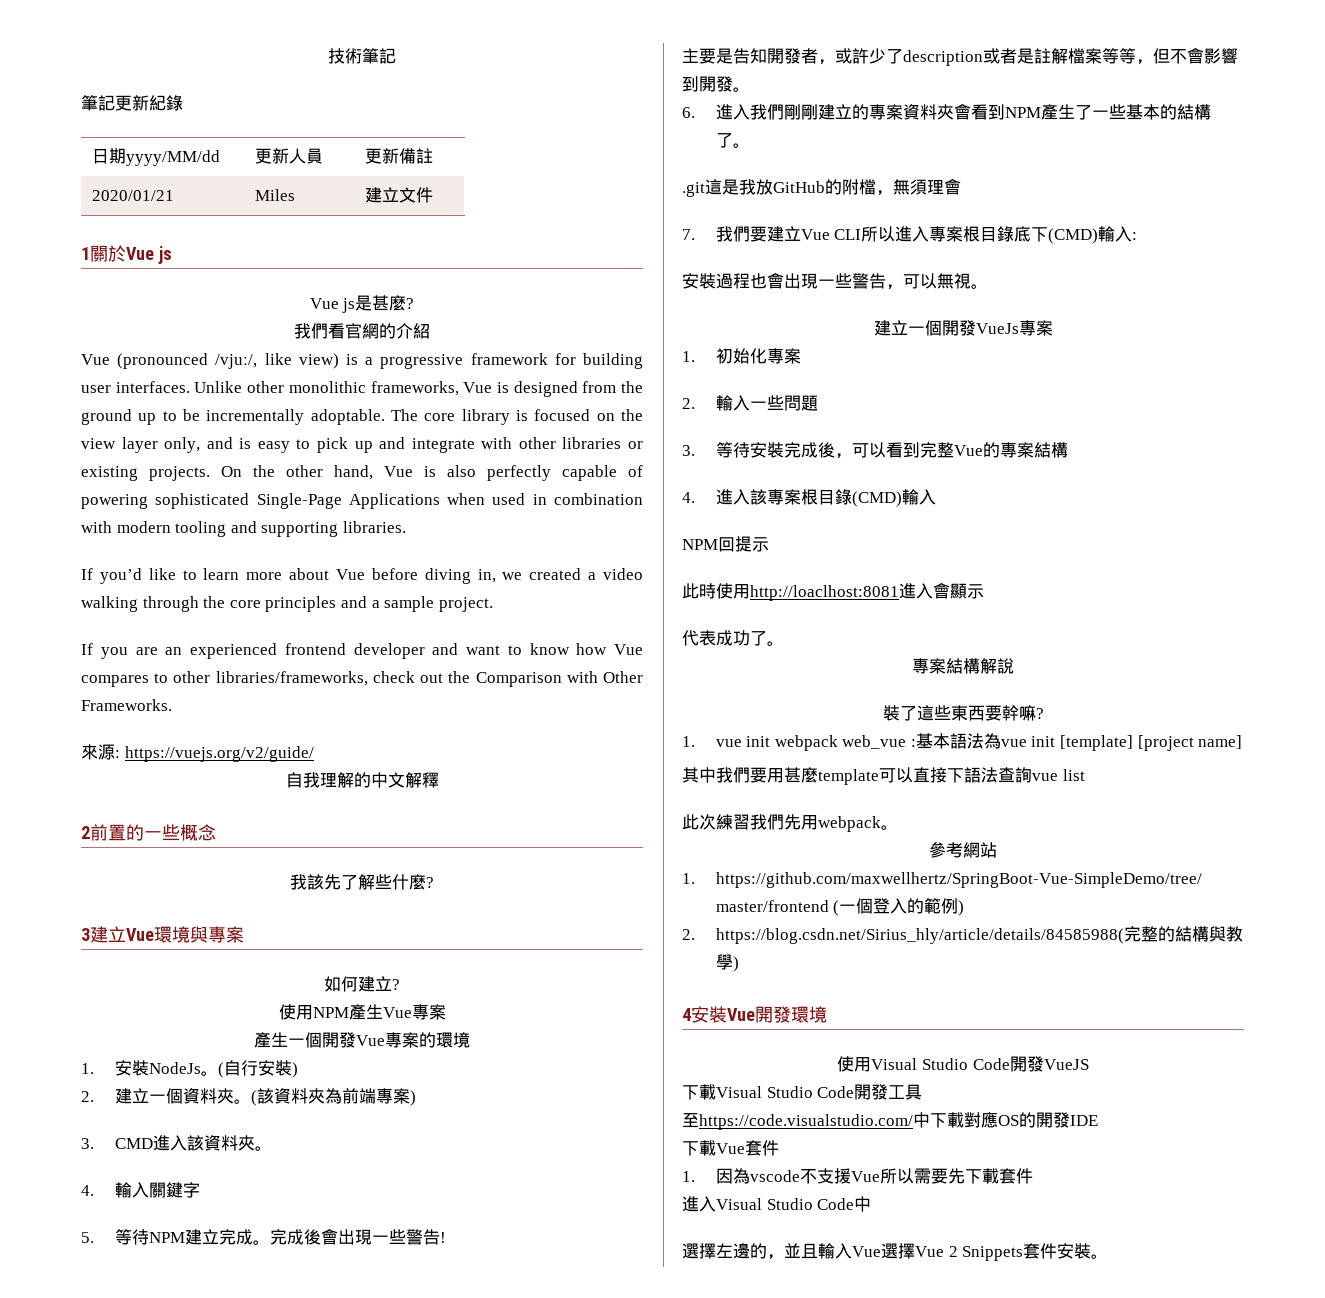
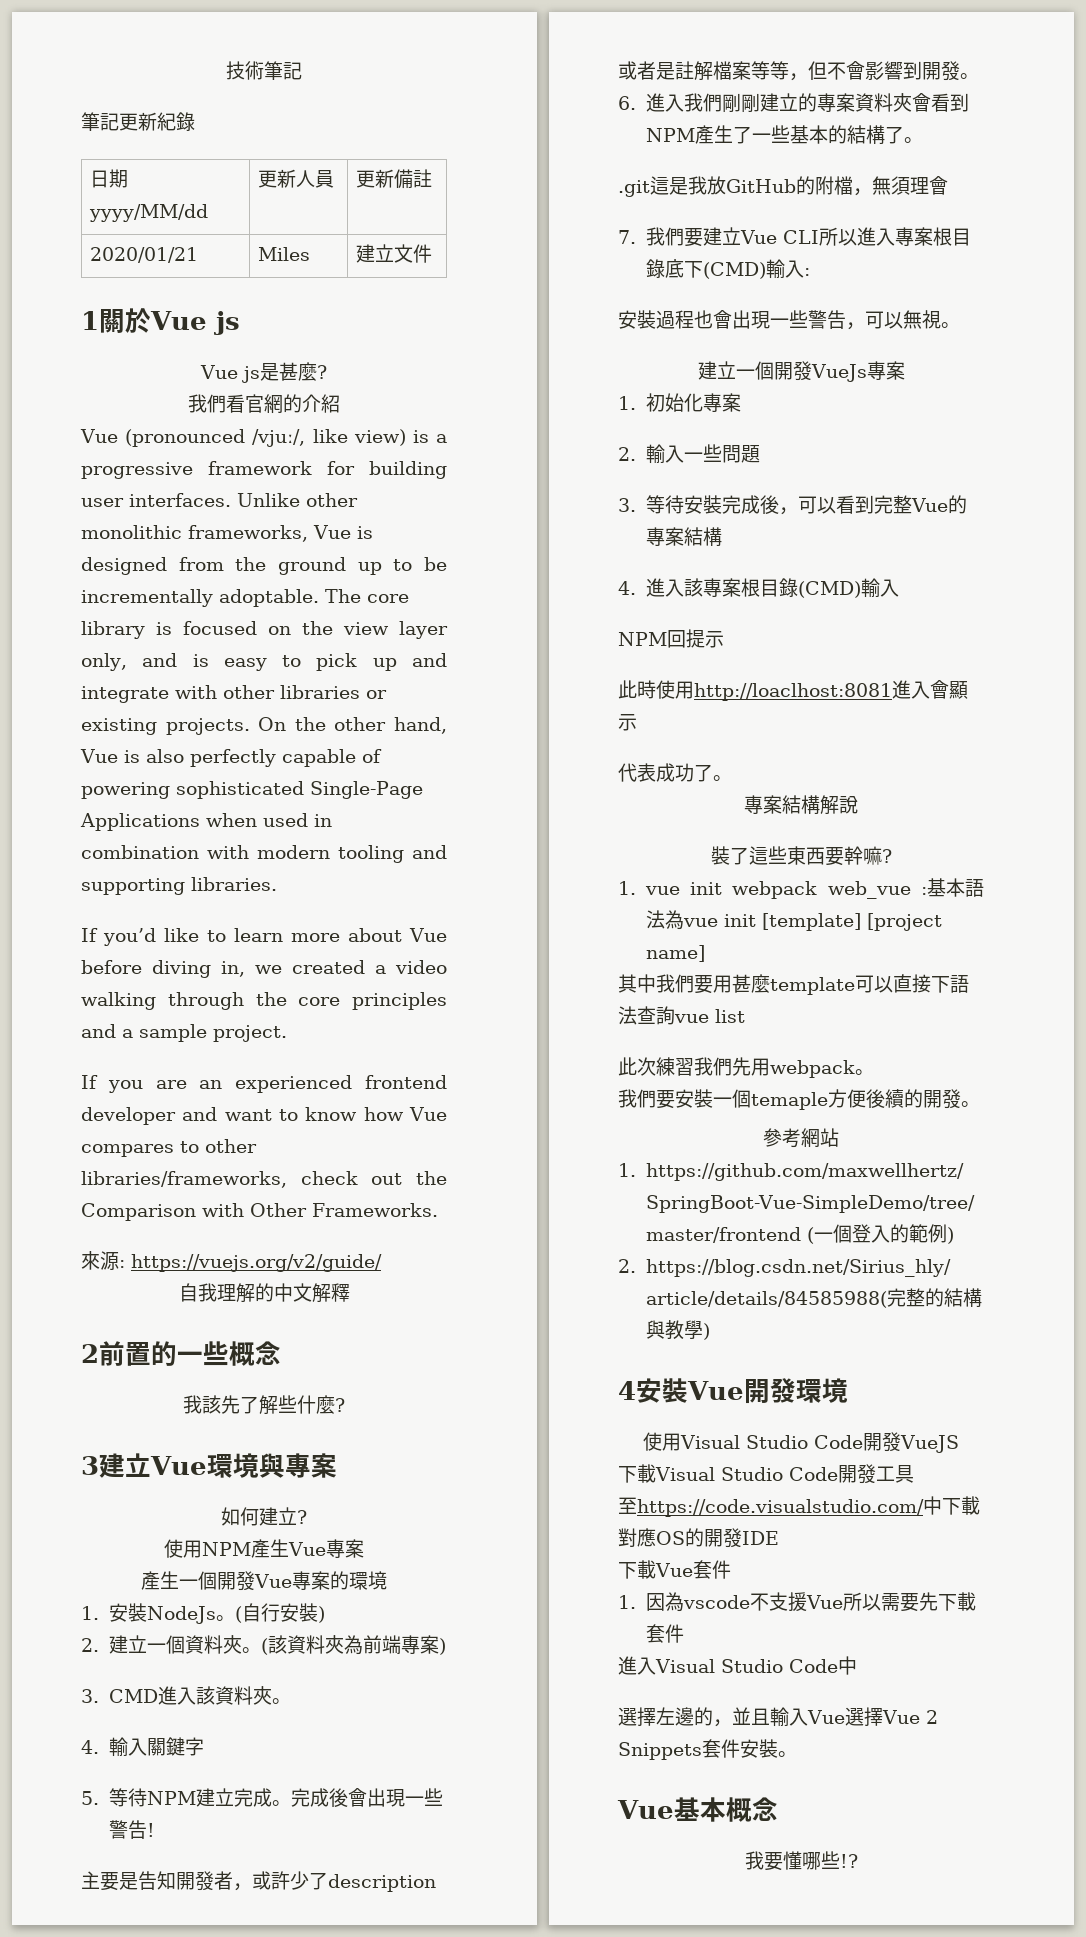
(898, 827) none -> [618,1089,980,1110] // 我們要安裝一個temaple方便後續的開發。
(1109, 1256) none -> [617,1797,778,1822] [744,1851,858,1871] // Vue基本概念 // 我要懂哪些!?

